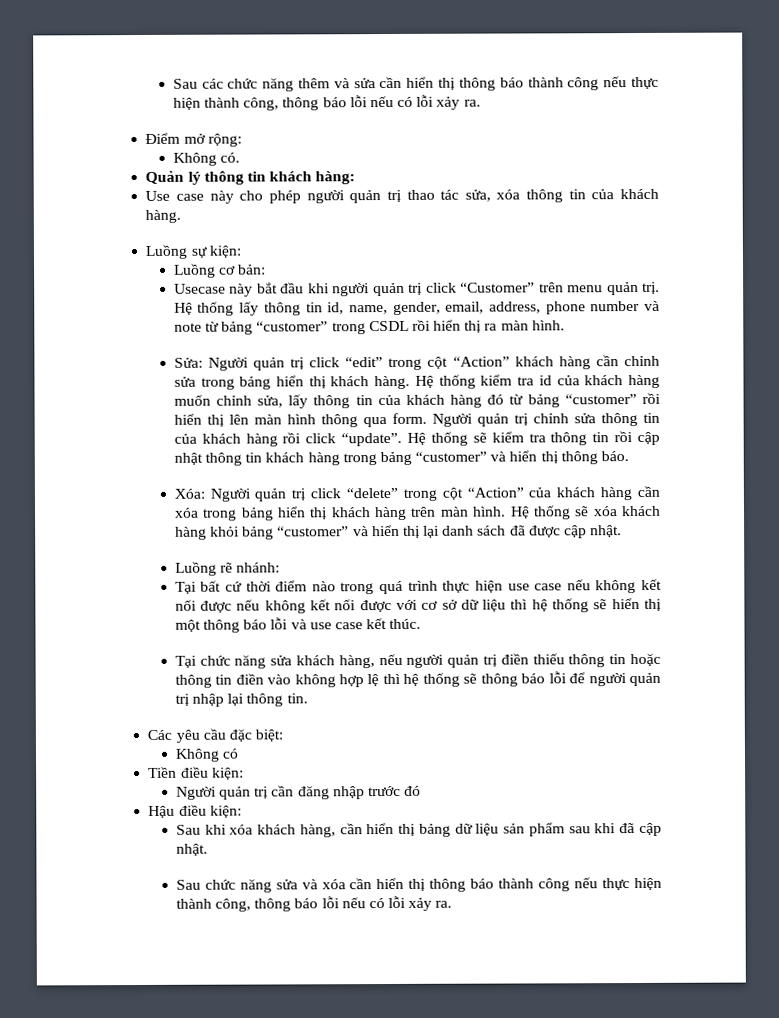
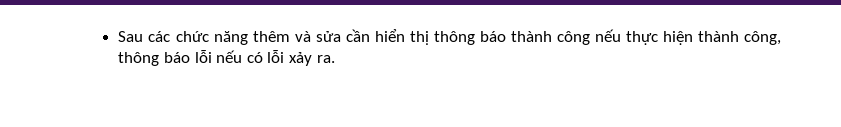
[145,132,242,147] [172,152,240,166] [145,170,356,185] [145,188,659,204] [145,209,182,223] [145,244,241,259] [173,263,267,278] [173,281,660,297] [173,300,660,316] [173,319,565,335] [173,355,660,371] [173,374,660,390] [173,392,661,409] [173,412,660,428] [173,431,661,447] [173,450,629,466] [173,485,660,502] [173,505,662,521] [174,524,623,540] [174,561,281,576] [174,578,662,595] [174,597,662,614] [174,617,422,633] [174,652,661,669] [174,671,661,688] [174,693,308,707] [147,728,284,743] [174,748,239,762] [148,766,244,780] [175,785,422,800] [148,804,242,818] [175,822,662,838] [175,843,208,856] [175,877,663,893] [175,895,453,912] // Điểm mở rộng: // Không có. // Quản lý thông tin khách hàng: // Use case này cho phép người quản trị thao tác sửa, xóa thông tin của khách hàng. // Luồng sự kiện: // Luồng cơ bản: // Usecase này bắt đầu khi người quản trị click “Customer” trên menu quản trị. Hệ thống lấy thông tin id, name, gender, email, address, phone number và note từ bảng “customer” trong CSDL rồi hiển thị ra màn hình. // Sửa: Người quản trị click “edit” trong cột “Action” khách hàng cần chỉnh sửa trong bảng hiển thị khách hàng. Hệ thống kiểm tra id của khách hàng muốn chỉnh sửa, lấy thông tin của khách hàng đó từ bảng “customer” rồi hiển thị lên màn hình thông qua form. Người quản trị chỉnh sửa thông tin của khách hàng rồi click “update”. Hệ thống sẽ kiểm tra thông tin rồi cập nhật thông tin khách hàng trong bảng “customer” và hiển thị thông báo. // Xóa: Người quản trị click “delete” trong cột “Action” của khách hàng cần xóa trong bảng hiển thị khách hàng trên màn hình. Hệ thống sẽ xóa khách hàng khỏi bảng “customer” và hiển thị lại danh sách đã được cập nhật. // Luồng rẽ nhánh: // Tại bất cứ thời điểm nào trong quá trình thực hiện use case nếu không kết nối được nếu không kết nối được với cơ sở dữ liệu thì hệ thống sẽ hiển thị một thông báo lỗi và use case kết thúc. // Tại chức năng sửa khách hàng, nếu người quản trị điền thiếu thông tin hoặc thông tin điền vào không hợp lệ thì hệ thống sẽ thông báo lỗi để người quản trị nhập lại thông tin. // Các yêu cầu đặc biệt: // Không có // Tiền điều kiện: // Người quản trị cần đăng nhập trước đó // Hậu điều kiện: // Sau khi xóa khách hàng, cần hiển thị bảng dữ liệu sản phẩm sau khi đã cập nhật. // Sau chức năng sửa và xóa cần hiển thị thông báo thành công nếu thực hiện thành công, thông báo lỗi nếu có lỗi xảy ra. -> (335, 59) none

